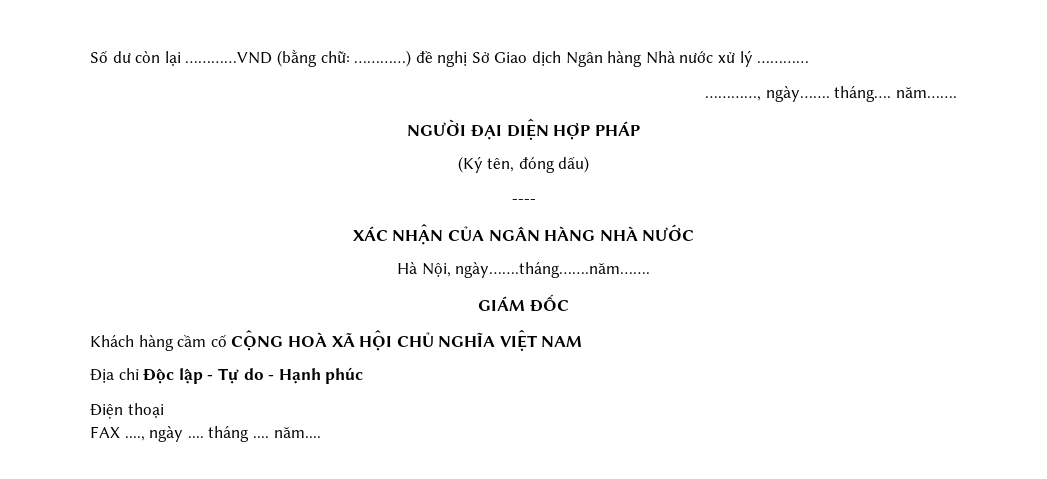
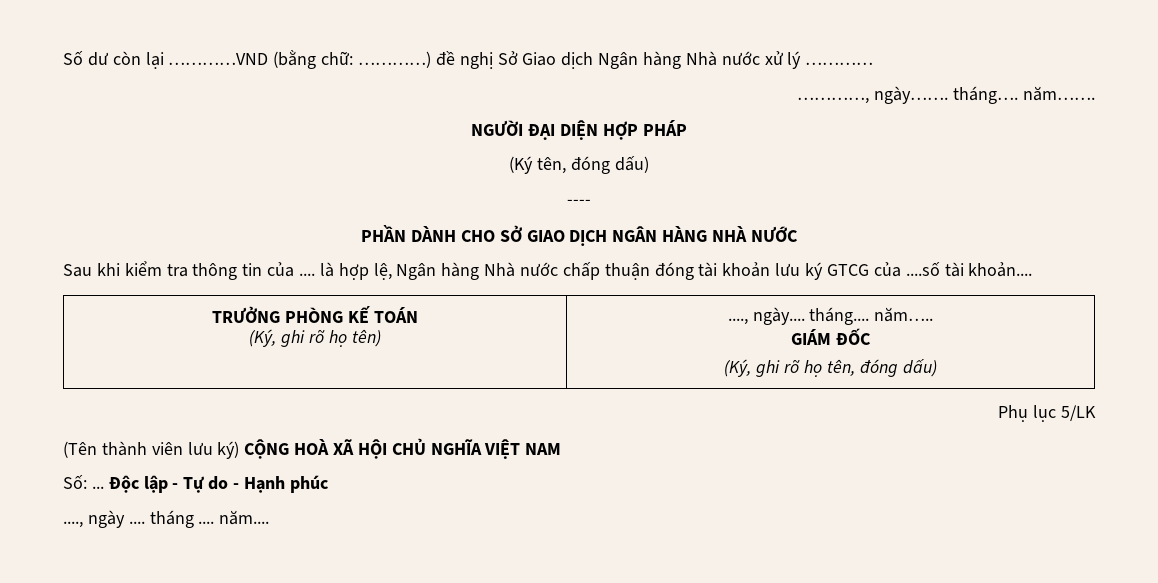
[352,224,695,245] [396,262,651,278] [478,294,569,312] [90,334,227,351] XÁC NHẬN CỦA NGÂN HÀNG NHÀ NƯỚC // Hà Nội, ngày…….tháng…….năm……. // GIÁM ĐỐC // Khách hàng cầm cố -> [361,225,798,246] [63,261,1033,280] [212,306,418,323] [249,329,381,347] [727,307,934,325] [791,328,871,345] [724,359,937,377] [998,405,1096,422] [63,441,240,459] PHẦN DÀNH CHO SỞ GIAO DỊCH NGÂN HÀNG NHÀ NƯỚC // Sau khi kiểm tra thông tin của .... là hợp lệ, Ngân hàng Nhà nước chấp thuận đóng tài khoản lưu ký GTCG của ....số tài khoản.... // TRƯỞNG PHÒNG KẾ TOÁN // (Ký, ghi rõ họ tên) | ...., ngày.... tháng.... năm….. // GIÁM ĐỐC // (Ký, ghi rõ họ tên, đóng dấu) // Phụ lục 5/LK // (Tên thành viên lưu ký)
[90,368,139,383] Địa chỉ -> [63,475,104,489] Số: ...
[90,403,164,419] [90,426,120,438] Điện thoại // FAX -> (328, 484) none

